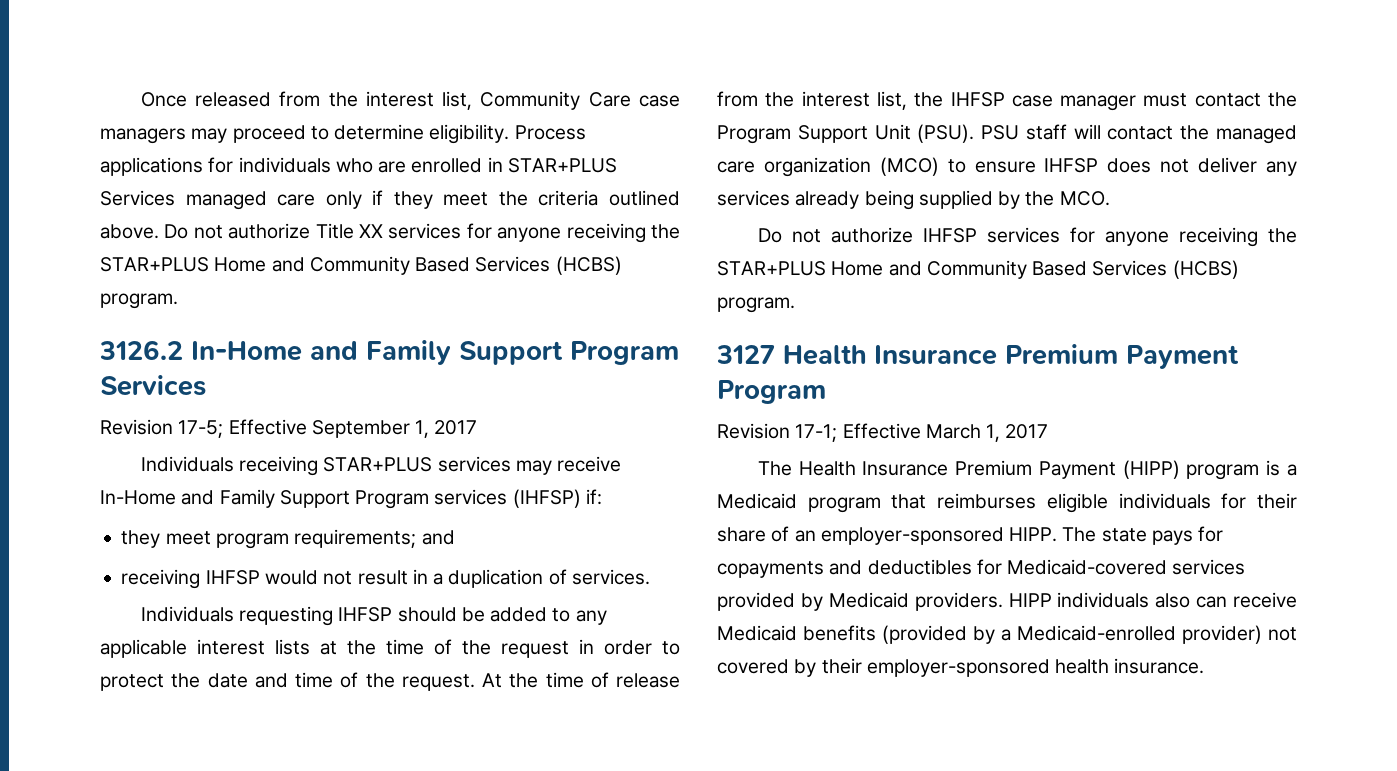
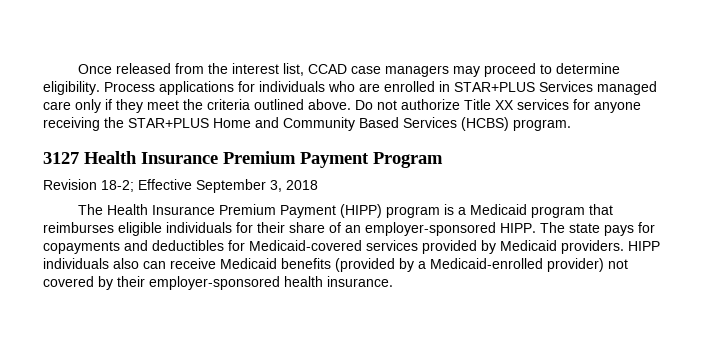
[480,91,631,110] Community Care -> [307,64,347,74] CCAD
[99,340,679,365] [100,375,206,396] [100,419,478,438] [140,456,622,476] [100,489,602,509] [121,529,455,549] [121,569,650,589] [140,606,607,626] [100,639,680,658] [100,672,680,691] [717,91,1297,111] [717,124,1297,144] [717,157,1297,177] [717,190,1110,210] [757,227,1297,247] [717,260,1239,279] [717,297,795,313] // 3126.2 In-Home and Family Support Program Services // Revision 17-5; Effective September 1, 2017 // Individuals receiving STAR+PLUS services may receive In-Home and Family Support Program services (IHFSP) if: // they meet program requirements; and // receiving IHFSP would not result in a duplication of services. // Individuals requesting IHFSP should be added to any applicable interest lists at the time of the request in order to protect the date and time of the request. At the time of release from the interest list, the IHFSP case manager must contact the Program Support Unit (PSU). PSU staff will contact the managed care organization (MCO) to ensure IHFSP does not deliver any services already being supplied by the MCO. // Do not authorize IHFSP services for anyone receiving the STAR+PLUS Home and Community Based Services (HCBS) program. -> (571, 125) none
[795,423,1049,442] 17-1; Effective March 1, 2017 -> [101,179,318,193] 18-2; Effective September 3, 2018

